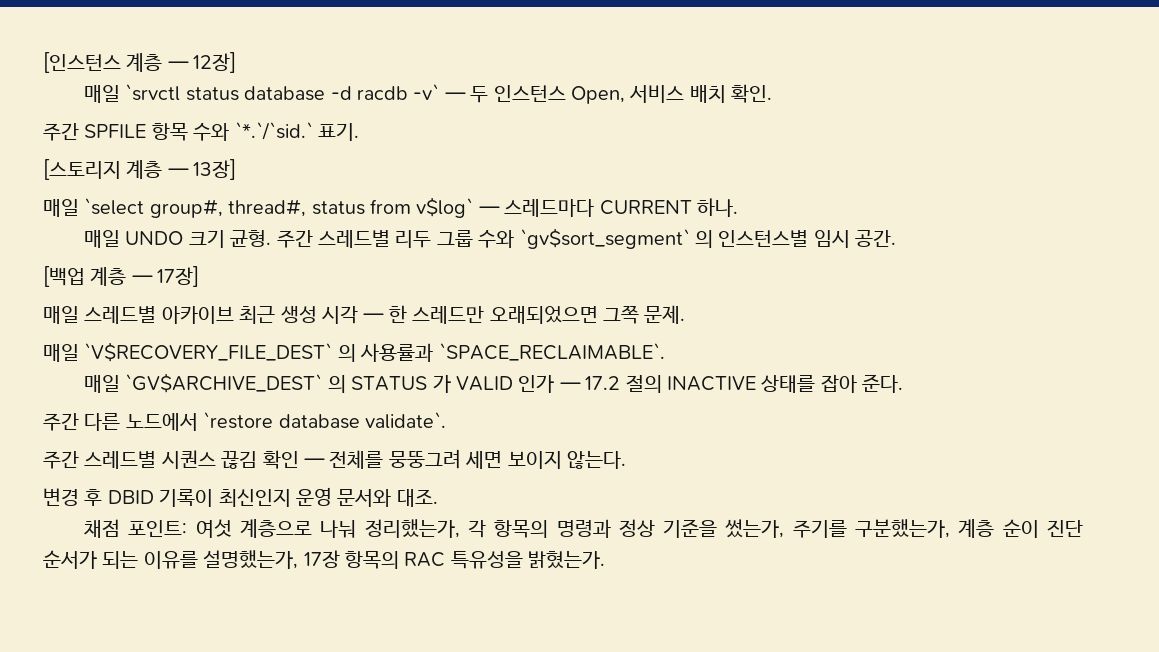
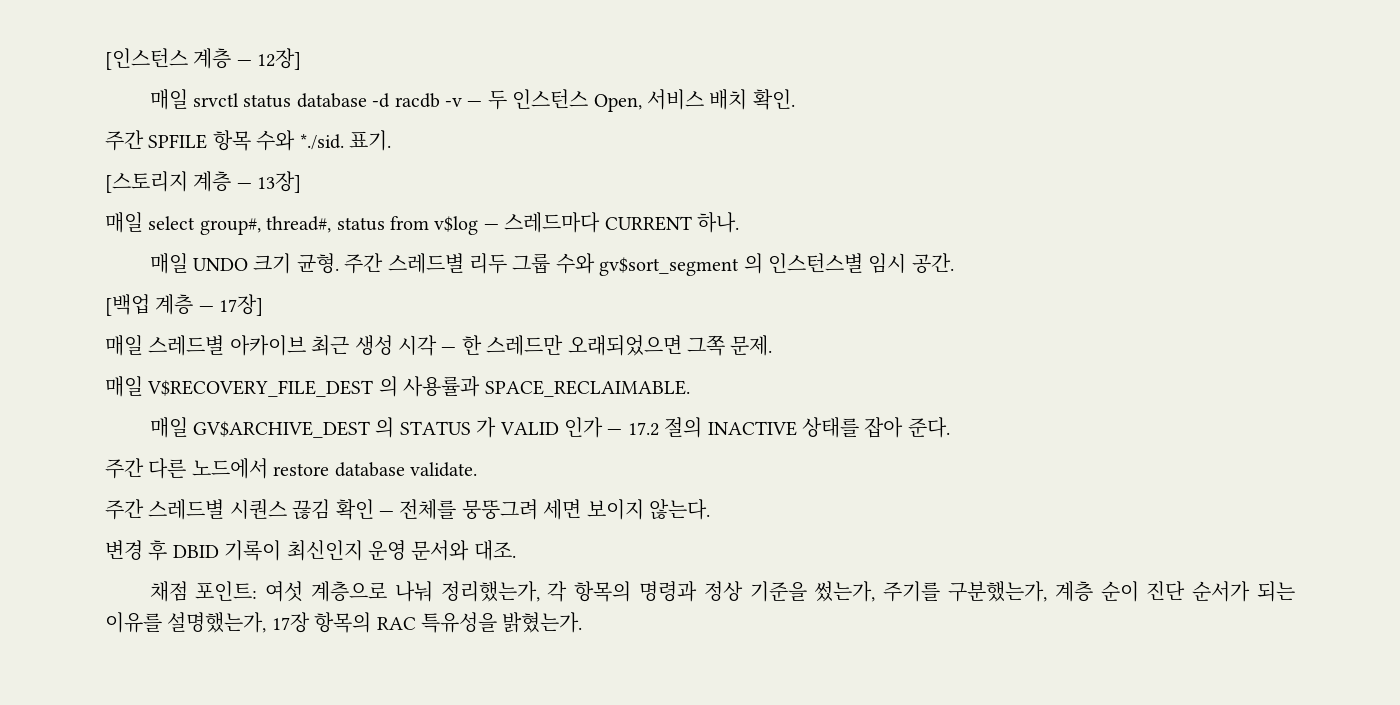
[125,84,181,101] `srvctl -> [193,93,240,107] srvctl
[413,84,440,100] -v` -> [445,98,463,107] -v
[234,122,313,140] `*.`/`sid.` -> [299,134,344,150] *./sid.
[84,198,145,215] `select -> [148,216,196,230] select
[416,197,474,218] v$log` -> [434,216,479,235] v$log
[519,228,690,249] `gv$sort_segment` -> [599,257,740,276] gv$sort_segment
[84,342,333,362] `V$RECOVERY_FILE_DEST` -> [147,380,374,397] V$RECOVERY_FILE_DEST
[438,343,665,361] [84,373,323,393] `SPACE_RECLAIMABLE`. // 매일 `GV$ARCHIVE_DEST` -> [484,380,690,397] [149,417,371,438] SPACE_RECLAIMABLE. // 매일 GV$ARCHIVE_DEST
[203,412,446,429] `restore database validate`. -> [273,462,477,477] restore database validate.

